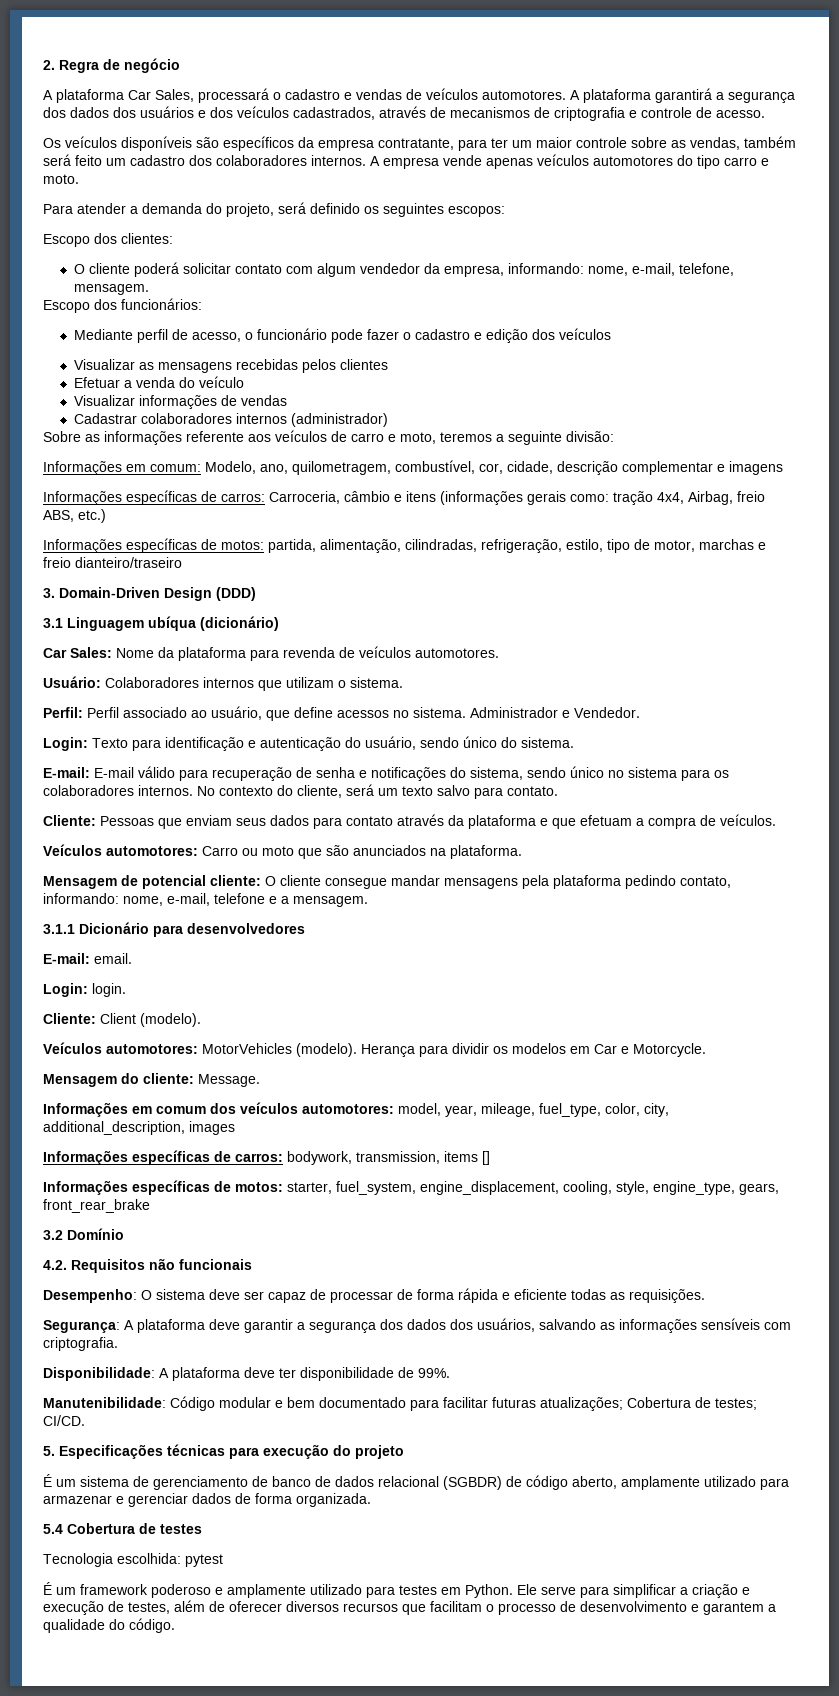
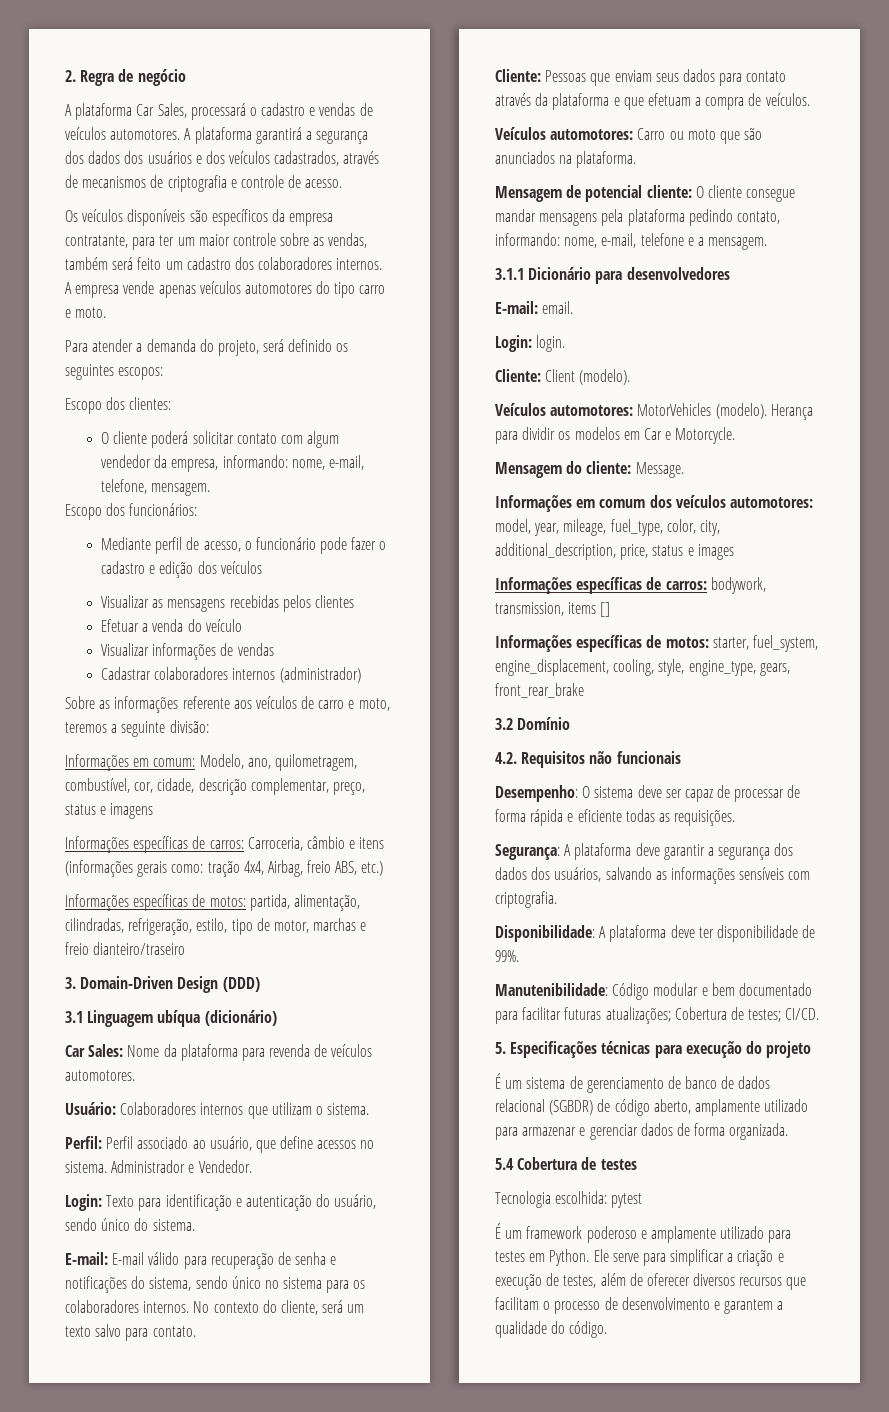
[622,461,713,475] complementar -> [250,778,365,795] [65,804,96,815] complementar, preço, status
(185, 1128) none -> [620,544,694,560] price, status e

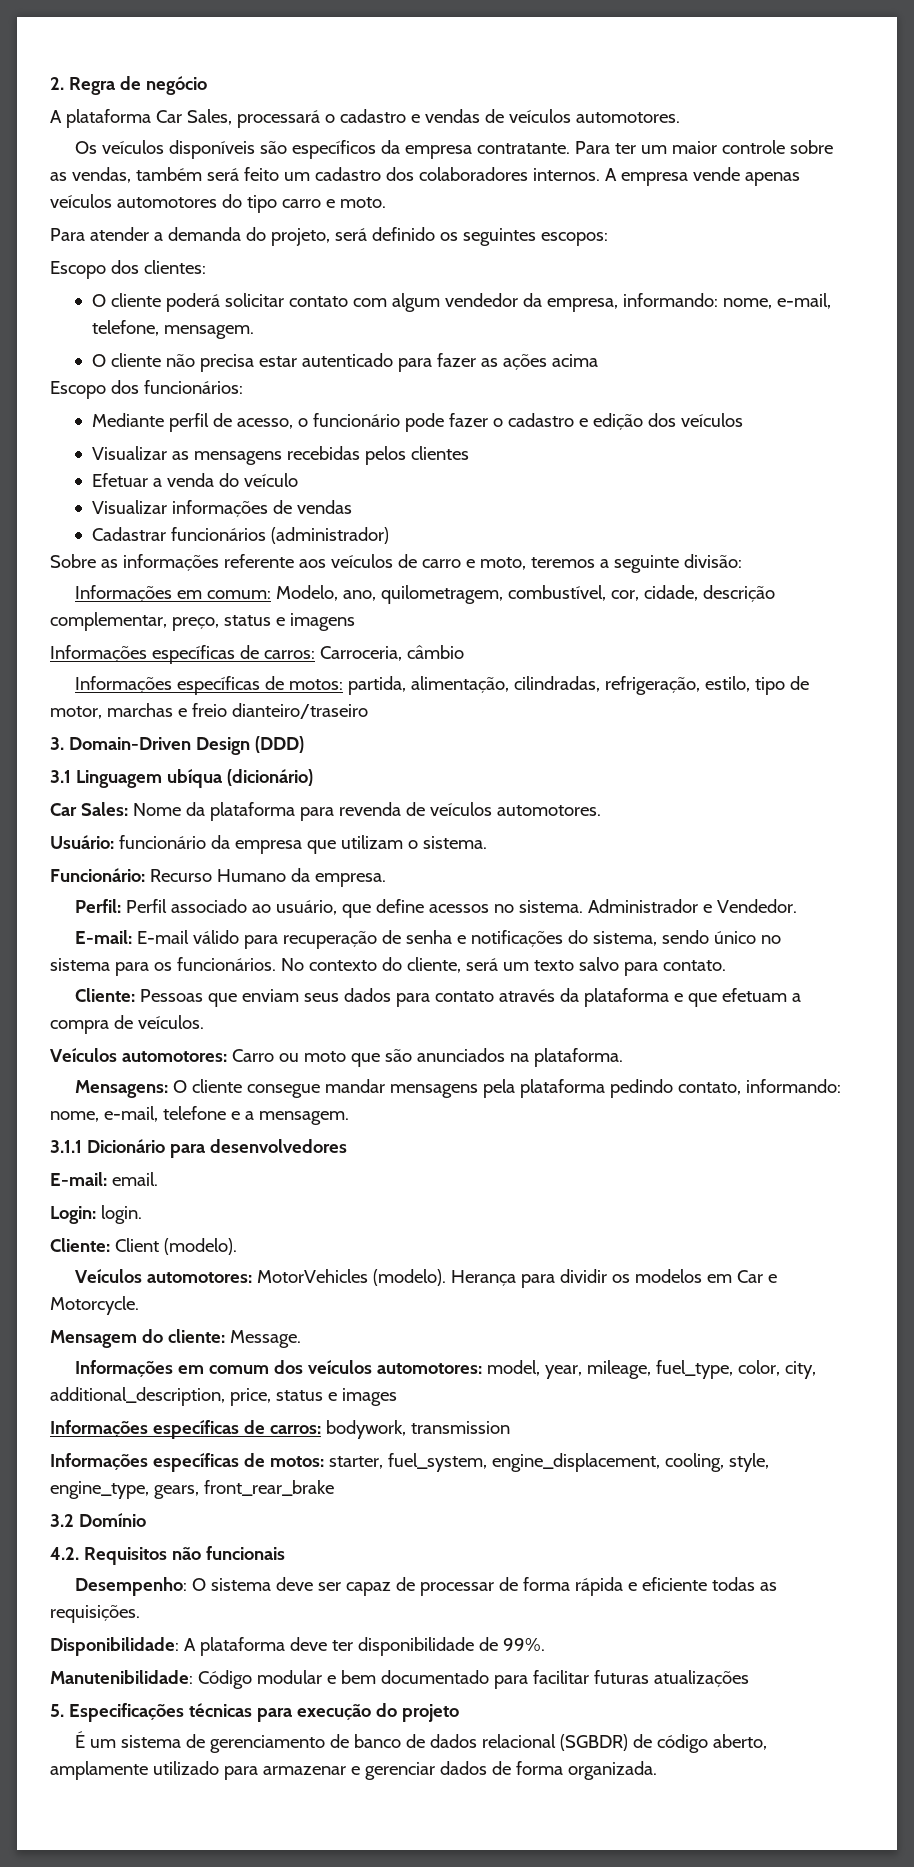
[184,127,369,144] [65,151,380,166] [65,175,343,192] A plataforma garantirá a segurança dos dados dos usuários e dos veículos cadastrados, através de mecanismos de criptografia e controle de acesso. -> (680, 117) none
[65,235,156,250] contratante, para -> [477,141,611,154] contratante. Para
(211, 489) none -> [91,353,598,372] // O cliente não precisa estar autenticado para fazer as ações acima
[154,667,276,680] colaboradores internos -> [170,527,266,541] funcionários
[349,837,385,849] [65,860,384,877] e itens (informações gerais como: tração 4x4, Airbag, freio ABS, etc.) -> (464, 652) none
[120,1102,244,1115] Colaboradores internos -> [118,835,302,854] funcionário da empresa
(370, 1109) none -> [50,868,386,887] // Funcionário: Recurso Humano da empresa.
[65,1194,377,1211] [65,1218,195,1231] // Login: Texto para identificação e autenticação do usuário, sendo único do sistema. -> (798, 906) none
[65,1300,190,1313] colaboradores internos. -> [176,957,276,971] funcionários.
[495,185,692,202] Mensagem de potencial cliente: -> [75,1080,169,1098] Mensagens:
[495,602,611,617] transmission, items [] -> [410,1421,510,1434] transmission
[495,843,794,860] [495,867,811,884] [495,891,557,908] // Segurança: A plataforma deve garantir a segurança dos dados dos usuários, salvando as informações sensíveis com criptografia. -> (140, 1614) none
[605,1007,820,1024] atualizações; Cobertura de testes; CI/CD. -> [653,1670,749,1687] atualizações
[495,1157,637,1170] [495,1191,643,1208] [495,1223,792,1243] [495,1249,784,1266] [495,1273,807,1290] [495,1297,784,1314] [495,1321,608,1338] // 5.4 Cobertura de testes // Tecnologia escolhida: pytest // É um framework poderoso e amplamente utilizado para testes em Python. Ele serve para simplificar a criação e execução de testes, além de oferecer diversos recursos que facilitam o processo de desenvolvimento e garantem a qualidade do código. -> (657, 1770) none

